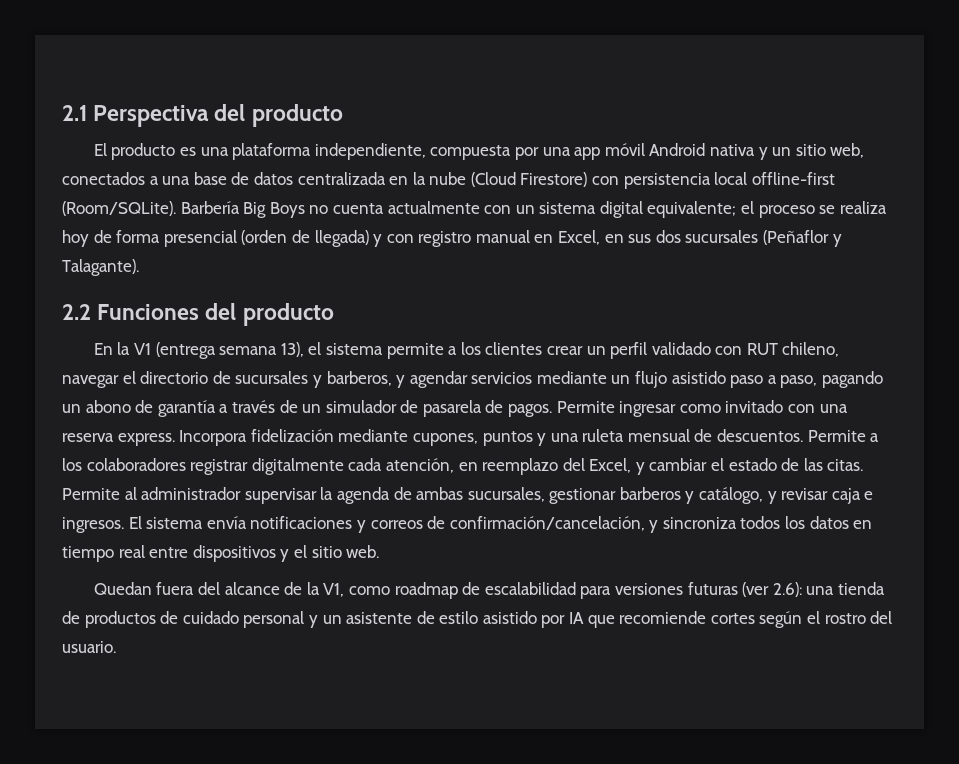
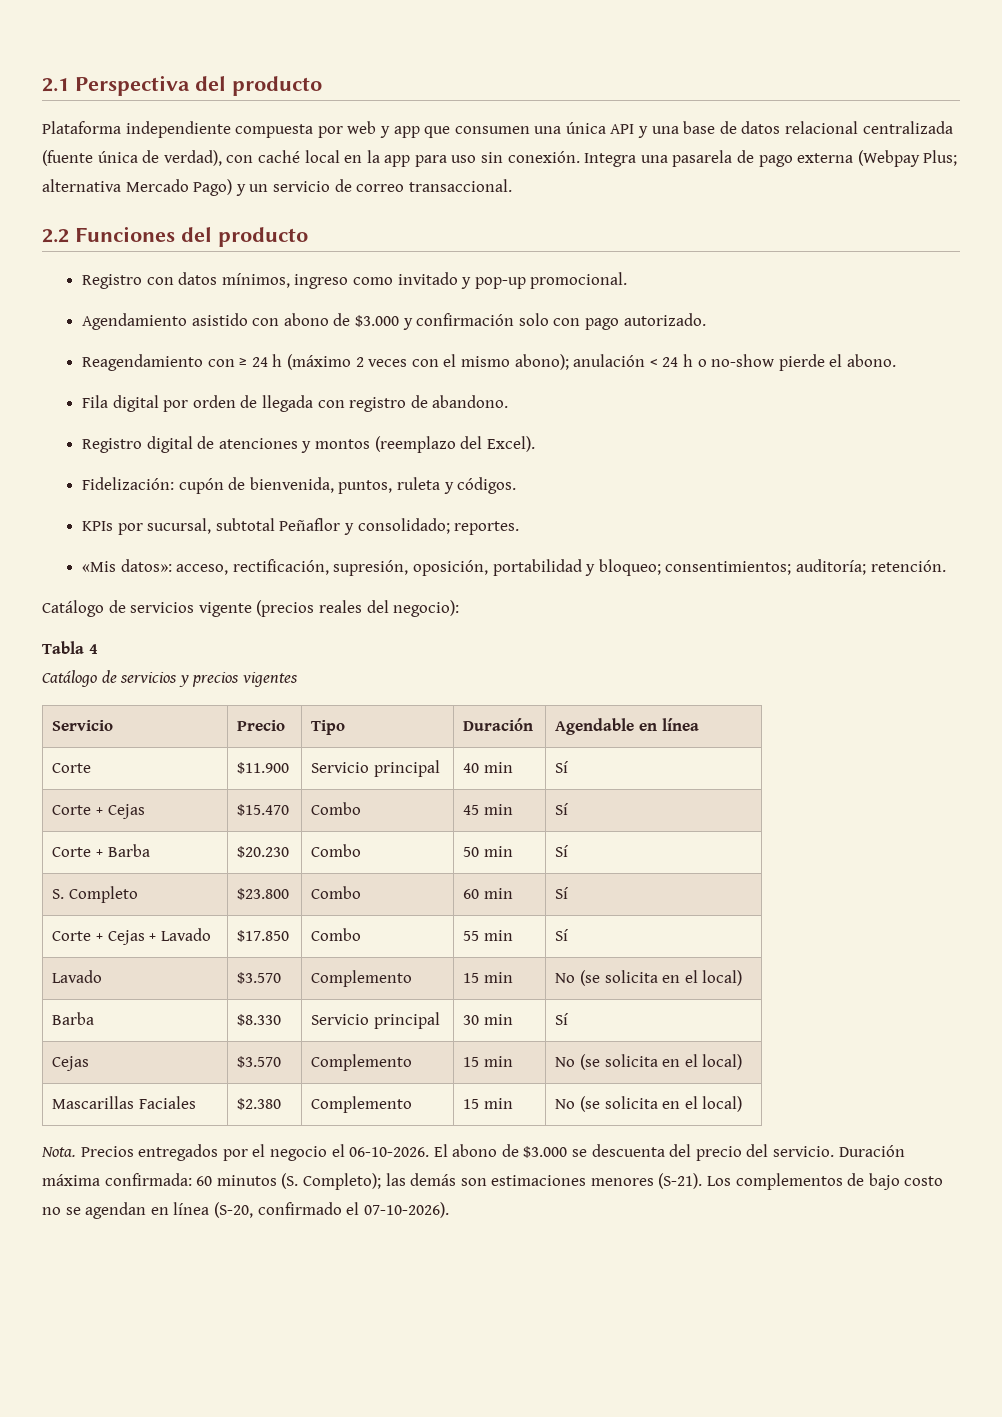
[93,143,865,160] [62,172,835,189] [62,201,887,218] [62,230,842,247] [62,259,139,276] [62,303,334,326] [93,342,840,359] [62,371,884,388] [62,400,848,417] [62,429,880,446] [62,458,864,475] [62,487,874,504] [62,516,873,533] [62,545,380,562] [93,582,885,599] [62,611,893,628] [62,641,116,653] El producto es una plataforma independiente, compuesta por una app móvil Android nativa y un sitio web, conectados a una base de datos centralizada en la nube (Cloud Firestore) con persistencia local offline-first (Room/SQLite). Barbería Big Boys no cuenta actualmente con un sistema digital equivalente; el proceso se realiza hoy de forma presencial (orden de llegada) y con registro manual en Excel, en sus dos sucursales (Peñaflor y Talagante). // 2.2 Funciones del producto // En la V1 (entrega semana 13), el sistema permite a los clientes crear un perfil validado con RUT chileno, navegar el directorio de sucursales y barberos, y agendar servicios mediante un flujo asistido paso a paso, pagando un abono de garantía a través de un simulador de pasarela de pagos. Permite ingresar como invitado con una reserva express. Incorpora fidelización mediante cupones, puntos y una ruleta mensual de descuentos. Permite a los colaboradores registrar digitalmente cada atención, en reemplazo del Excel, y cambiar el estado de las citas. Permite al administrador supervisar la agenda de ambas sucursales, gestionar barberos y catálogo, y revisar caja e ingresos. El sistema envía notificaciones y correos de confirmación/cancelación, y sincroniza todos los datos en tiempo real entre dispositivos y el sitio web. // Quedan fuera del alcance de la V1, como roadmap de escalabilidad para versiones futuras (ver 2.6): una tienda de productos de cuidado personal y un asistente de estilo asistido por IA que recomiende cortes según el rostro del usuario. -> [42,121,953,138] [42,150,958,167] [42,179,512,196] [42,226,308,247] [82,272,628,289] [82,313,706,330] [82,354,896,371] [82,395,509,412] [82,436,535,453] [82,477,517,494] [82,518,520,535] [82,559,946,576] [42,600,460,617] [42,641,98,654] [42,670,298,687] [52,720,114,731] [237,720,286,731] [311,720,346,735] [463,718,534,731] [555,718,699,735] [52,763,92,773] [237,762,290,774] [311,760,441,777] [463,762,514,773] [555,761,570,773] [52,804,145,819] [237,804,290,816] [311,802,362,815] [463,804,514,815] [555,803,570,815] [52,844,150,857] [237,846,290,858] [311,844,362,857] [463,846,514,857] [555,845,570,857] [52,886,139,903] [237,888,290,900] [311,886,362,899] [463,888,514,899] [555,887,570,899] [52,928,211,945] [237,930,290,942] [311,928,362,941] [463,930,514,941] [555,929,570,941] [52,970,103,983] [237,972,282,984] [311,970,413,987] [463,972,514,983] [555,970,743,986] [52,1012,95,1025] [237,1014,282,1026] [311,1012,441,1029] [463,1014,514,1025] [555,1013,570,1025] [52,1056,90,1071] [237,1056,282,1068] [311,1054,413,1071] [463,1056,514,1067] [555,1054,743,1070] [52,1096,197,1109] [237,1098,282,1110] [311,1096,413,1113] [463,1098,514,1109] [555,1096,743,1112] [41,1144,905,1161] [42,1173,944,1190] [42,1202,449,1219] Plataforma independiente compuesta por web y app que consumen una única API y una base de datos relacional centralizada (fuente única de verdad), con caché local en la app para uso sin conexión. Integra una pasarela de pago externa (Webpay Plus; alternativa Mercado Pago) y un servicio de correo transaccional. // 2.2 Funciones del producto // Registro con datos mínimos, ingreso como invitado y pop-up promocional. // Agendamiento asistido con abono de $3.000 y confirmación solo con pago autorizado. // Reagendamiento con ≥ 24 h (máximo 2 veces con el mismo abono); anulación < 24 h o no-show pierde el abono. // Fila digital por orden de llegada con registro de abandono. // Registro digital de atenciones y montos (reemplazo del Excel). // Fidelización: cupón de bienvenida, puntos, ruleta y códigos. // KPIs por sucursal, subtotal Peñaflor y consolidado; reportes. // «Mis datos»: acceso, rectificación, supresión, oposición, portabilidad y bloqueo; consentimientos; auditoría; retención. // Catálogo de servicios vigente (precios reales del negocio): // Tabla 4 // Catálogo de servicios y precios vigentes // Servicio | Precio | Tipo | Duración | Agendable en línea // Corte | $11.900 | Servicio principal | 40 min | Sí // Corte + Cejas | $15.470 | Combo | 45 min | Sí // Corte + Barba | $20.230 | Combo | 50 min | Sí // S. Completo | $23.800 | Combo | 60 min | Sí // Corte + Cejas + Lavado | $17.850 | Combo | 55 min | Sí // Lavado | $3.570 | Complemento | 15 min | No (se solicita en el local) // Barba | $8.330 | Servicio principal | 30 min | Sí // Cejas | $3.570 | Complemento | 15 min | No (se solicita en el local) // Mascarillas Faciales | $2.380 | Complemento | 15 min | No (se solicita en el local) // Nota. Precios entregados por el negocio el 06-10-2026. El abono de $3.000 se descuenta del precio del servicio. Duración máxima confirmada: 60 minutos (S. Completo); las demás son estimaciones menores (S-21). Los complementos de bajo costo no se agendan en línea (S-20, confirmado el 07-10-2026).

